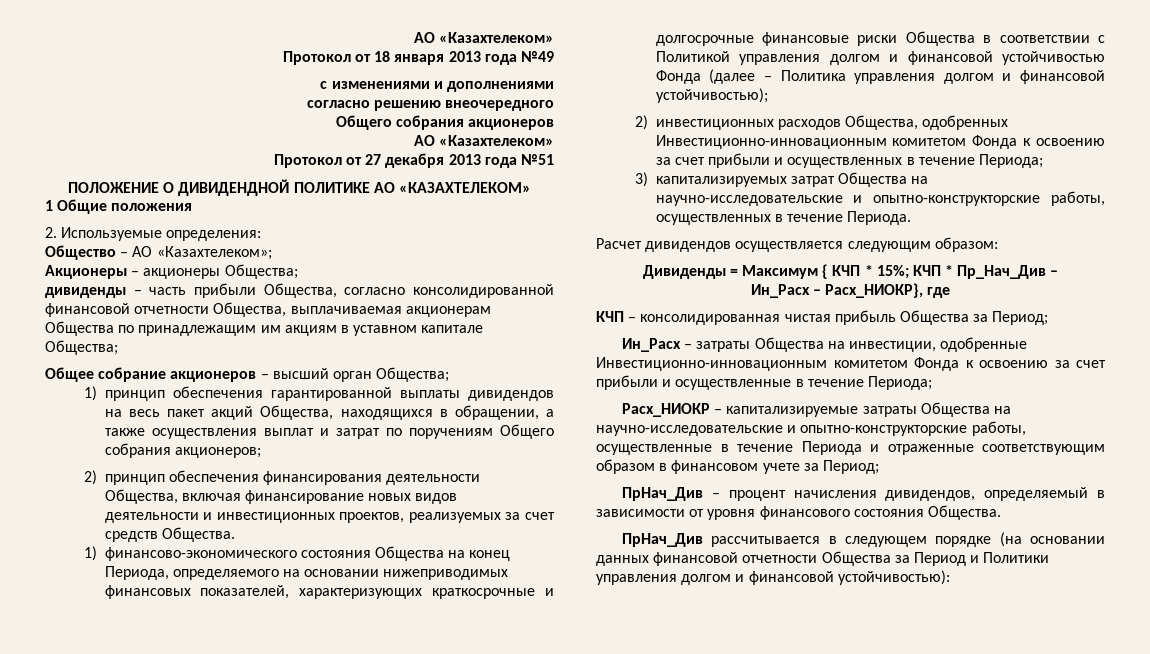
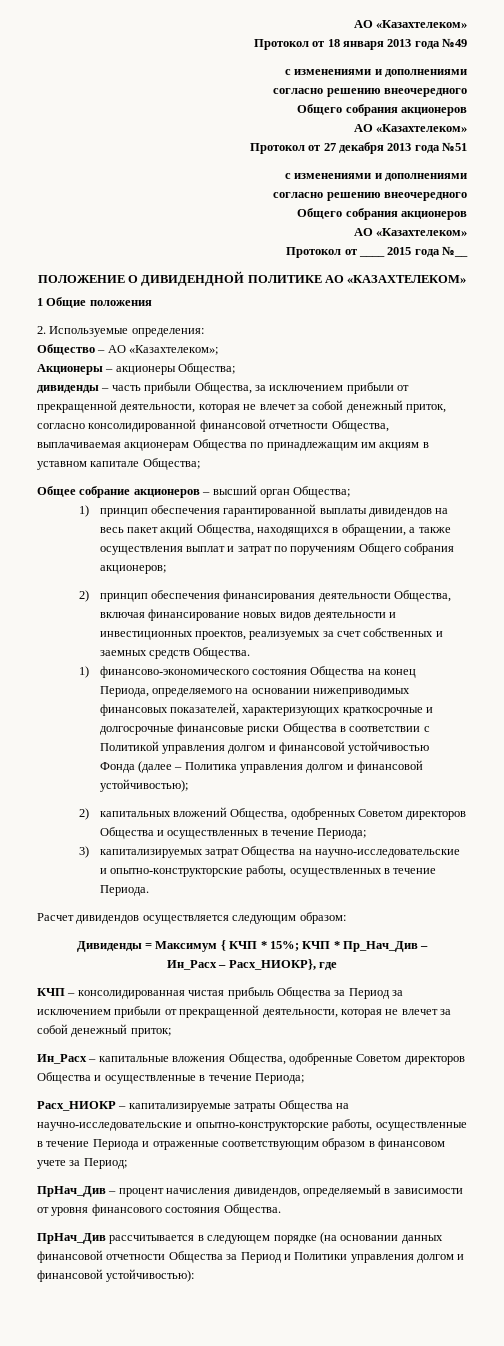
(554, 159) none -> [284,173,467,181] [273,192,467,201] [297,208,467,220] [353,228,467,236] [286,247,357,258] [358,255,385,257] [387,246,468,257] // с изменениями и дополнениями // согласно решению внеочередного // Общего собрания акционеров // АО «Казахтелеком» // Протокол от ____ 2015 года №__
(337, 290) none -> [254,382,409,394] [37,400,446,413] за исключением прибыли от прекращенной деятельности, которая не влечет за собой денежный приток,
(555, 516) none -> [363,628,443,637] [99,650,147,656] собственных и заемных
[655,115,1009,130] [655,135,1105,149] [655,153,771,168] инвестиционных расходов Общества, одобренных Инвестиционно-инновационным комитетом Фонда к освоению за счет прибыли -> [99,807,467,820] [99,827,154,839] капитальных вложений Общества, одобренных Советом директоров Общества
[992,311,1049,325] [621,337,1028,352] [596,357,1106,371] [596,375,658,390] Период; // Ин_Расх – затраты Общества на инвестиции, одобренные Инвестиционно-инновационным комитетом Фонда к освоению за счет прибыли -> [348,988,403,999] [37,1005,451,1018] [37,1024,171,1037] [37,1053,465,1065] [37,1072,91,1084] Период за исключением прибыли от прекращенной деятельности, которая не влечет за собой денежный приток; // Ин_Расх – капитальные вложения Общества, одобренные Советом директоров Общества

